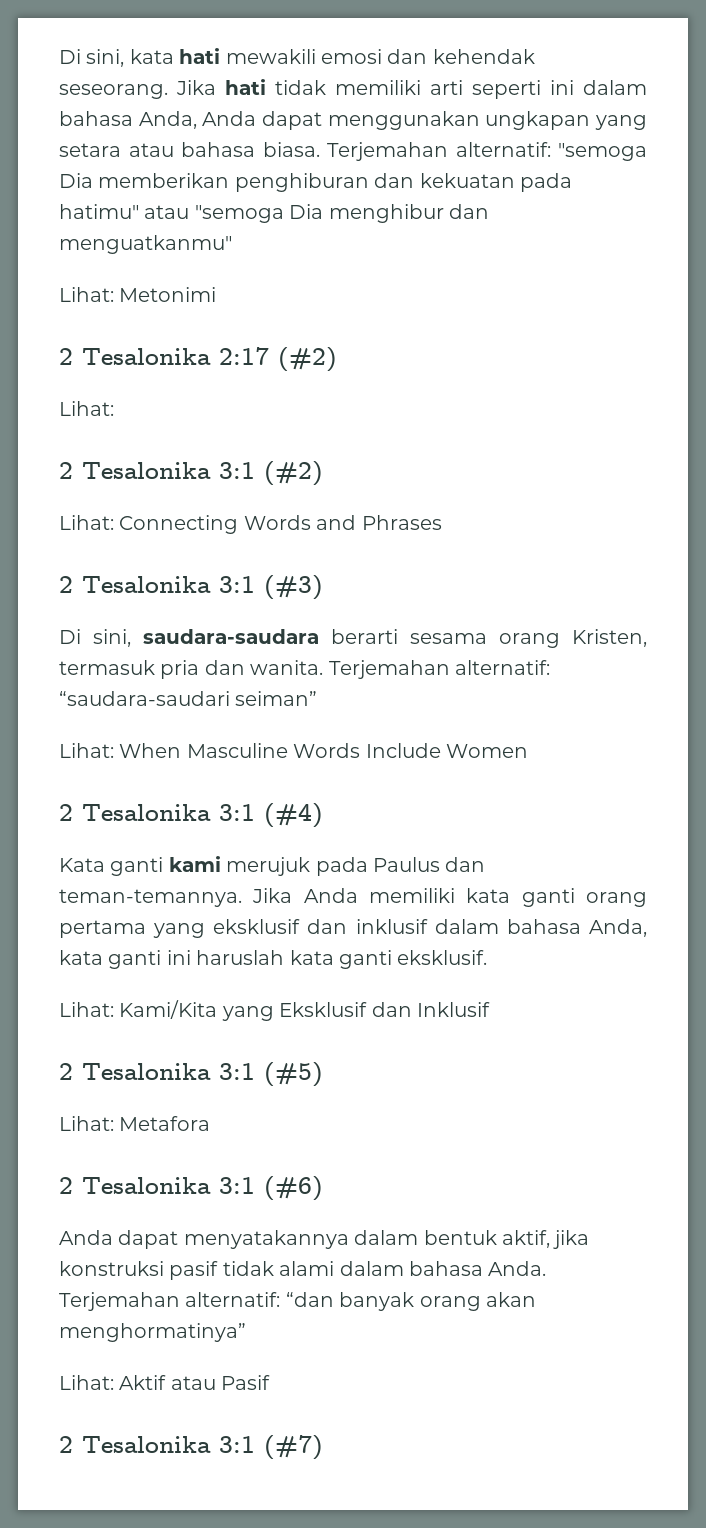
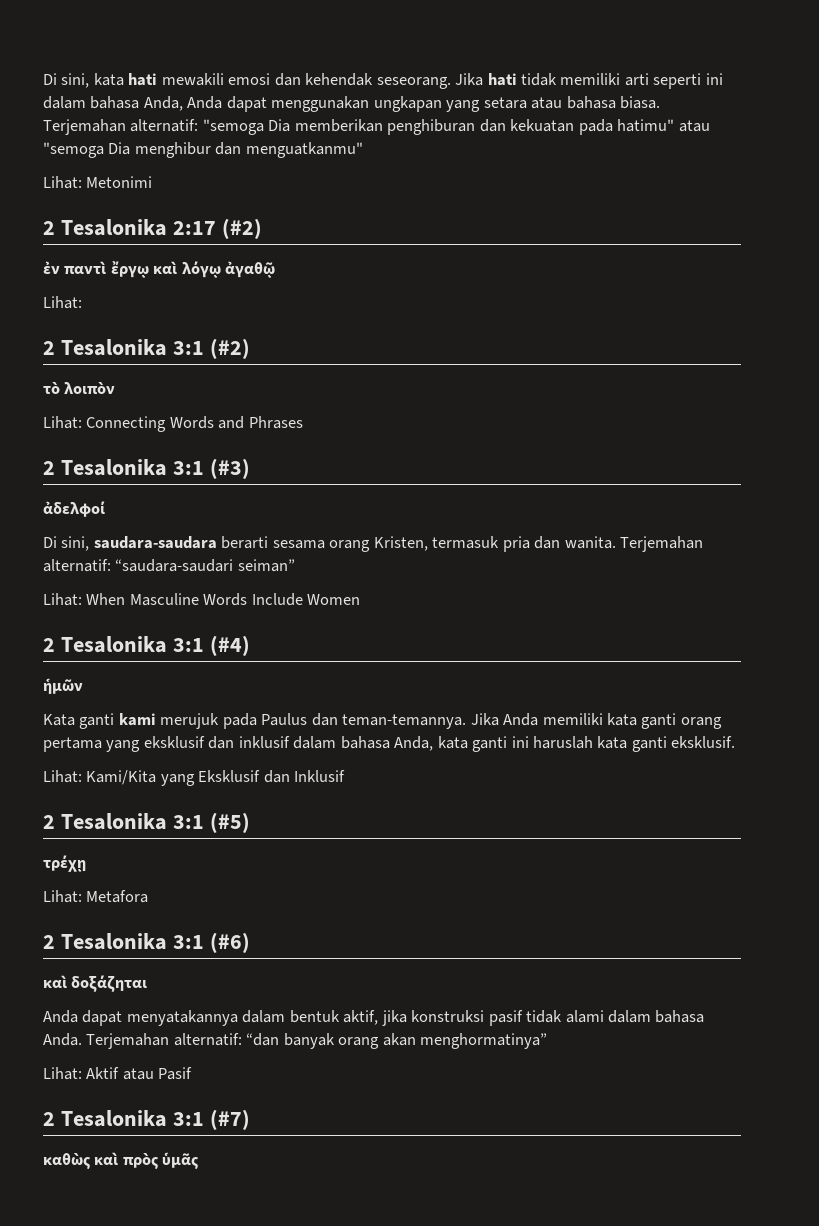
(337, 359) none -> [43,261,276,278] // ἐν παντὶ ἔργῳ καὶ λόγῳ ἀγαθῷ
(323, 473) none -> [43,382,116,395] // τὸ λοιπὸν
(323, 587) none -> [43,501,105,517] // ἀδελφοί
(323, 815) none -> [43,678,83,694] // ἡμῶν
(323, 1074) none -> [43,855,86,872] // τρέχῃ
(323, 1188) none -> [43,975,148,992] // καὶ δοξάζηται
(323, 1447) none -> [43,1152,200,1169] // καθὼς καὶ πρὸς ὑμᾶς

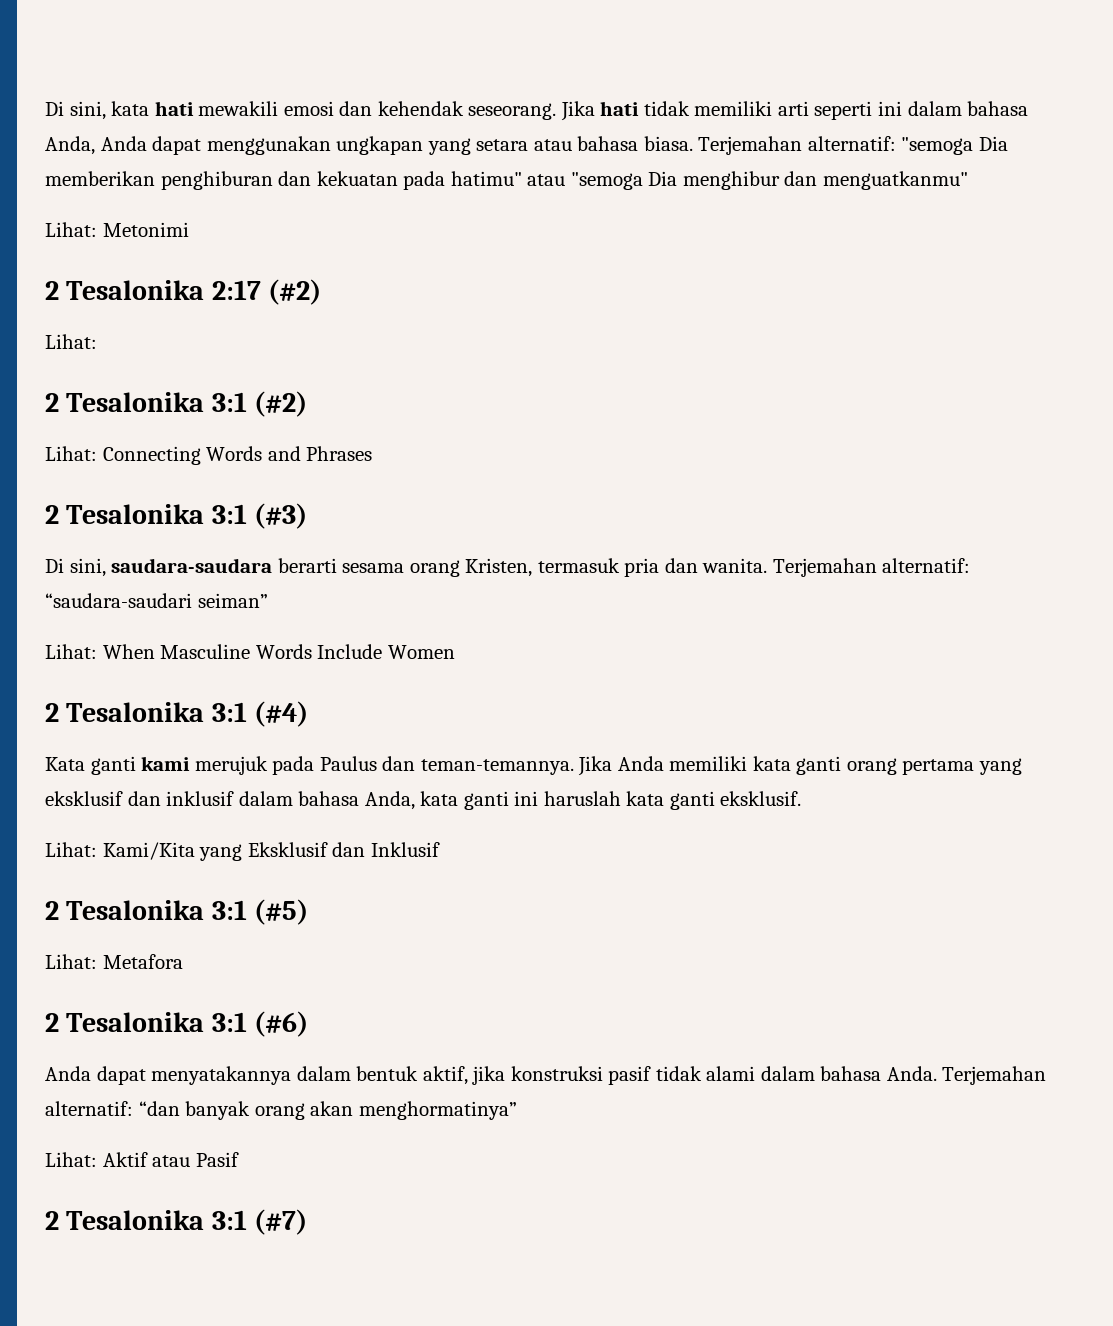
[43,261,276,278] // ἐν παντὶ ἔργῳ καὶ λόγῳ ἀγαθῷ -> (322, 292) none
[43,382,116,395] // τὸ λοιπὸν -> (308, 404) none
[43,501,105,517] // ἀδελφοί -> (308, 516) none
[43,678,83,694] // ἡμῶν -> (309, 714) none
[43,855,86,872] // τρέχῃ -> (309, 912) none
[43,975,148,992] // καὶ δοξάζηται -> (309, 1024) none
[43,1152,200,1169] // καθὼς καὶ πρὸς ὑμᾶς -> (308, 1222) none

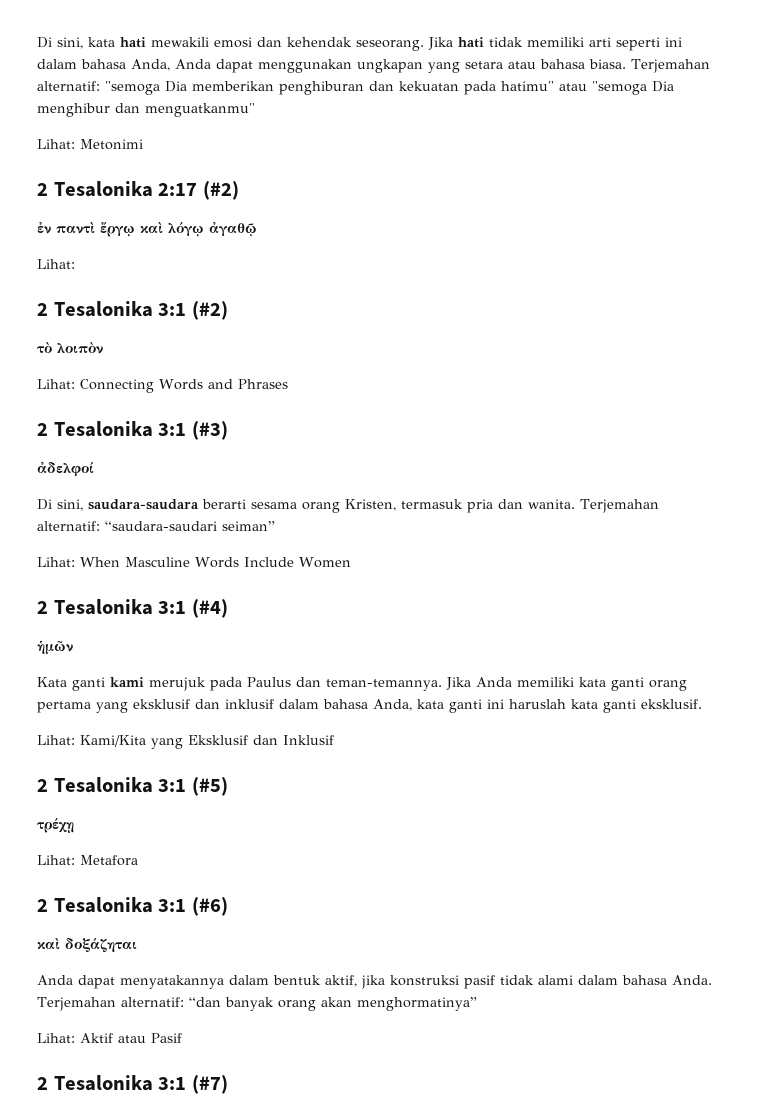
(322, 292) none -> [37,222,257,237] // ἐν παντὶ ἔργῳ καὶ λόγῳ ἀγαθῷ
(308, 404) none -> [37,342,103,354] // τὸ λοιπὸν
(308, 516) none -> [37,462,94,476] // ἀδελφοί
(309, 714) none -> [37,640,73,654] // ἡμῶν
(309, 912) none -> [37,818,74,833] // τρέχῃ
(309, 1024) none -> [37,938,137,952] // καὶ δοξάζηται

